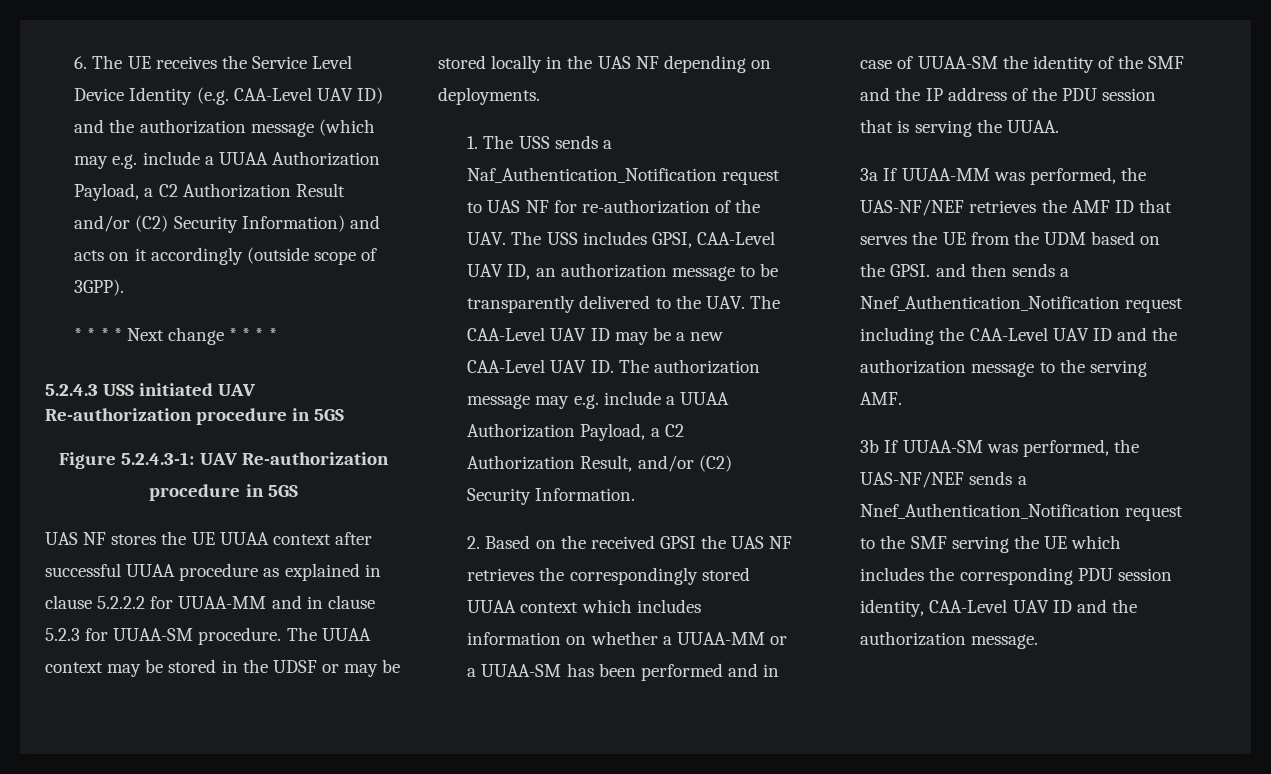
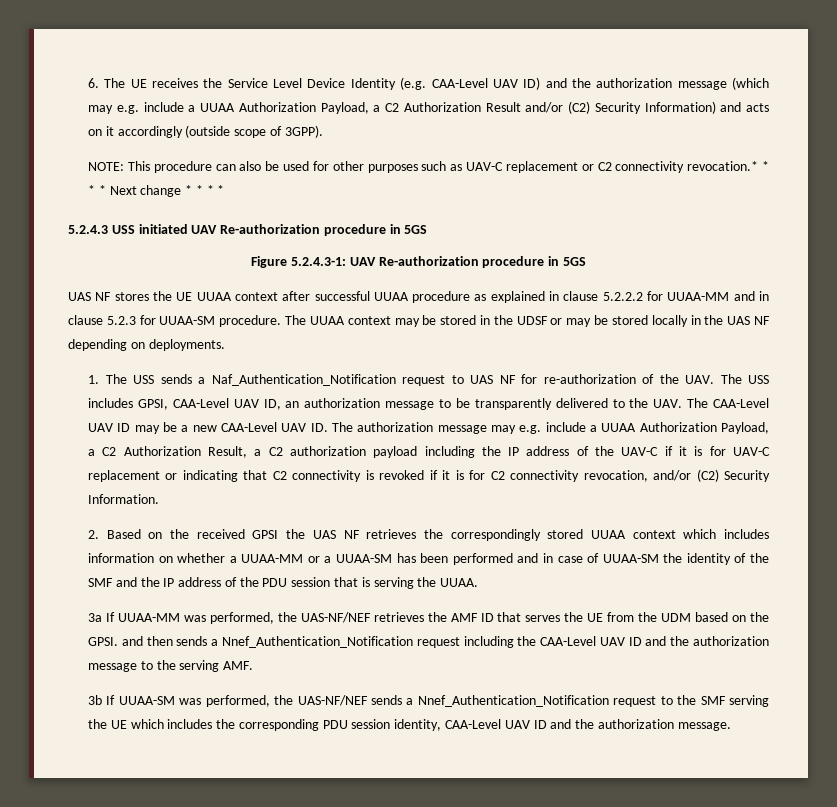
[74,328,83,341] * -> [88,161,759,173] NOTE: This procedure can also be used for other purposes such as UAV-C replacement or C2 connectivity revocation.*
(633, 463) none -> [254,446,770,458] [88,470,648,482] a C2 authorization payload including the IP address of the UAV-C if it is for UAV-C replacement or indicating that C2 connectivity is revoked if it is for C2 connectivity revocation,

